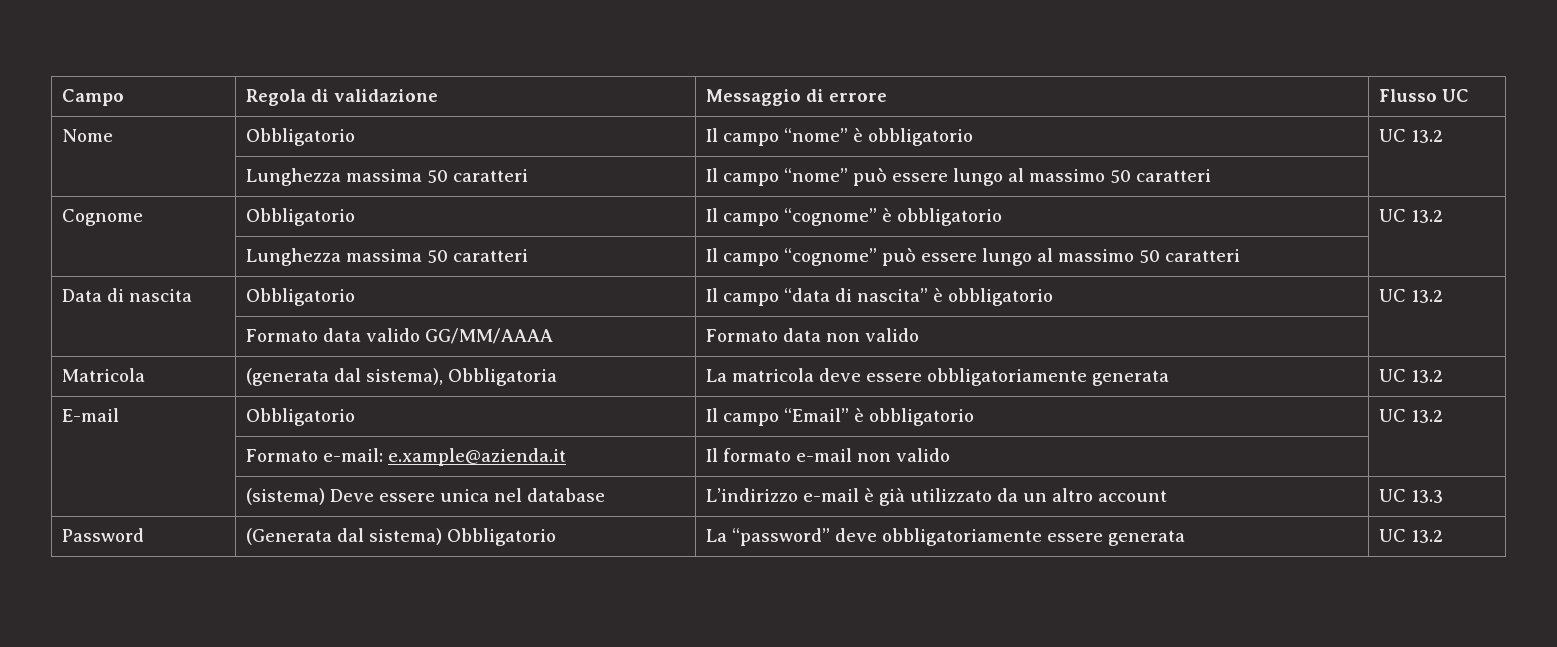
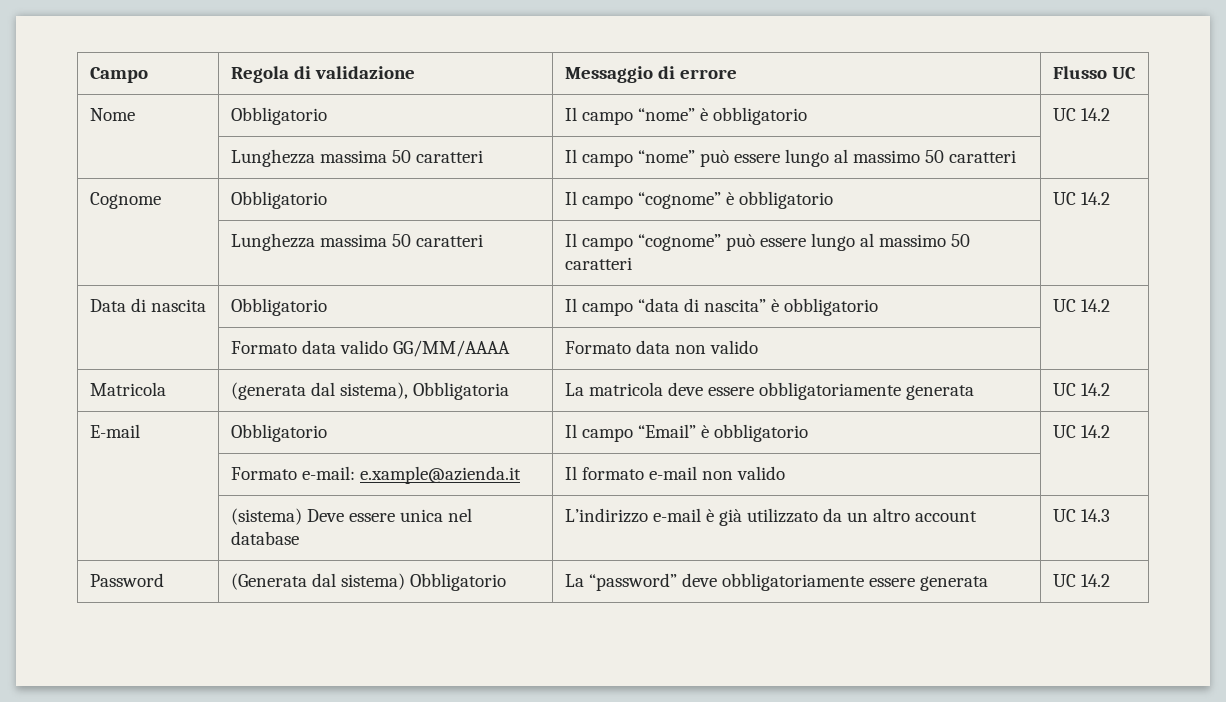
[1411,130,1444,143] 13.2 -> [1080,108,1110,121] 14.2
[1411,210,1444,223] 13.2 -> [1080,192,1110,205] 14.2
[1411,290,1444,303] 13.2 -> [1080,299,1110,312] 14.2
[1411,370,1444,383] 13.2 -> [1080,383,1110,396] 14.2
[1411,410,1444,423] 13.2 -> [1080,425,1110,438] 14.2
[1411,490,1444,503] 13.3 -> [1080,509,1110,522] 14.3
[1411,530,1444,543] 13.2 -> [1080,574,1110,587] 14.2

